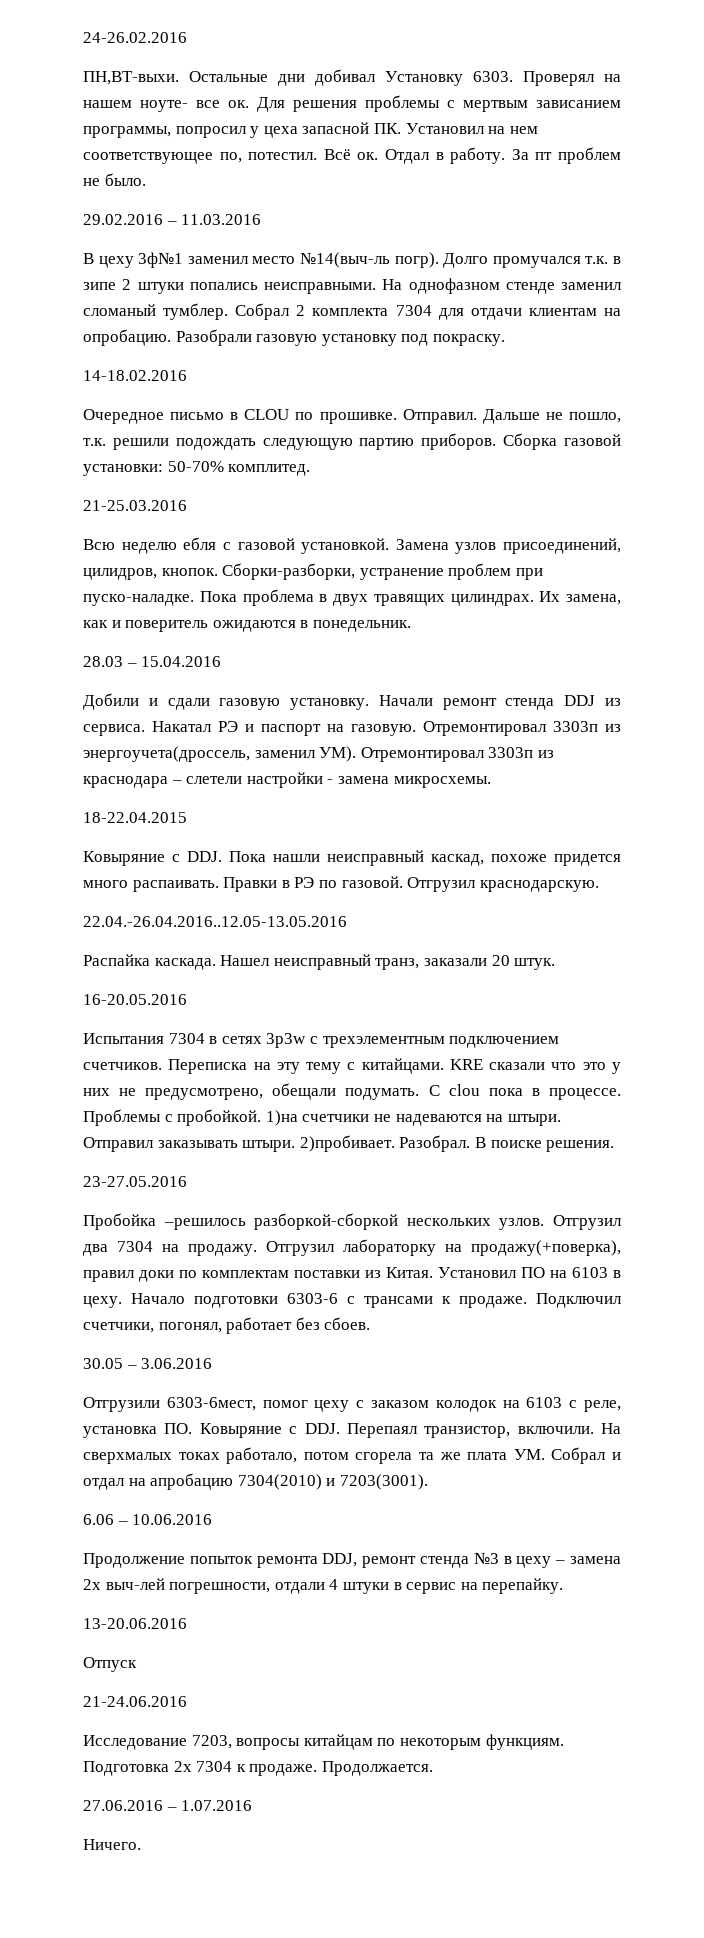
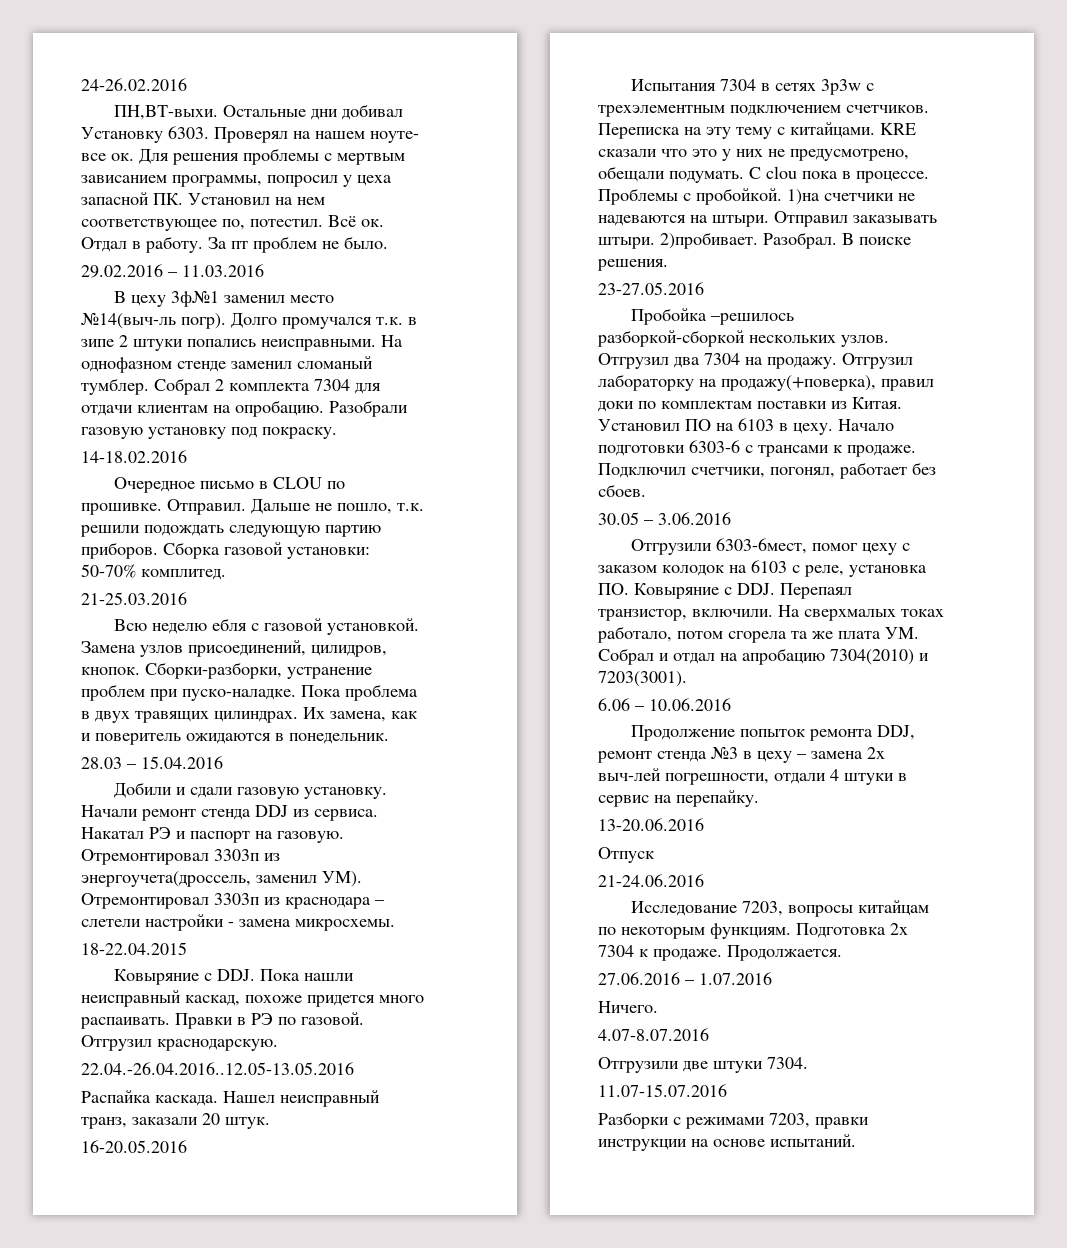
(141, 1844) none -> [598,1028,709,1041] [598,1057,808,1073] [598,1084,727,1097] [598,1112,869,1129] [598,1134,856,1151] // 4.07-8.07.2016 // Отгрузили две штуки 7304. // 11.07-15.07.2016 // Разборки с режимами 7203, правки инструкции на основе испытаний.

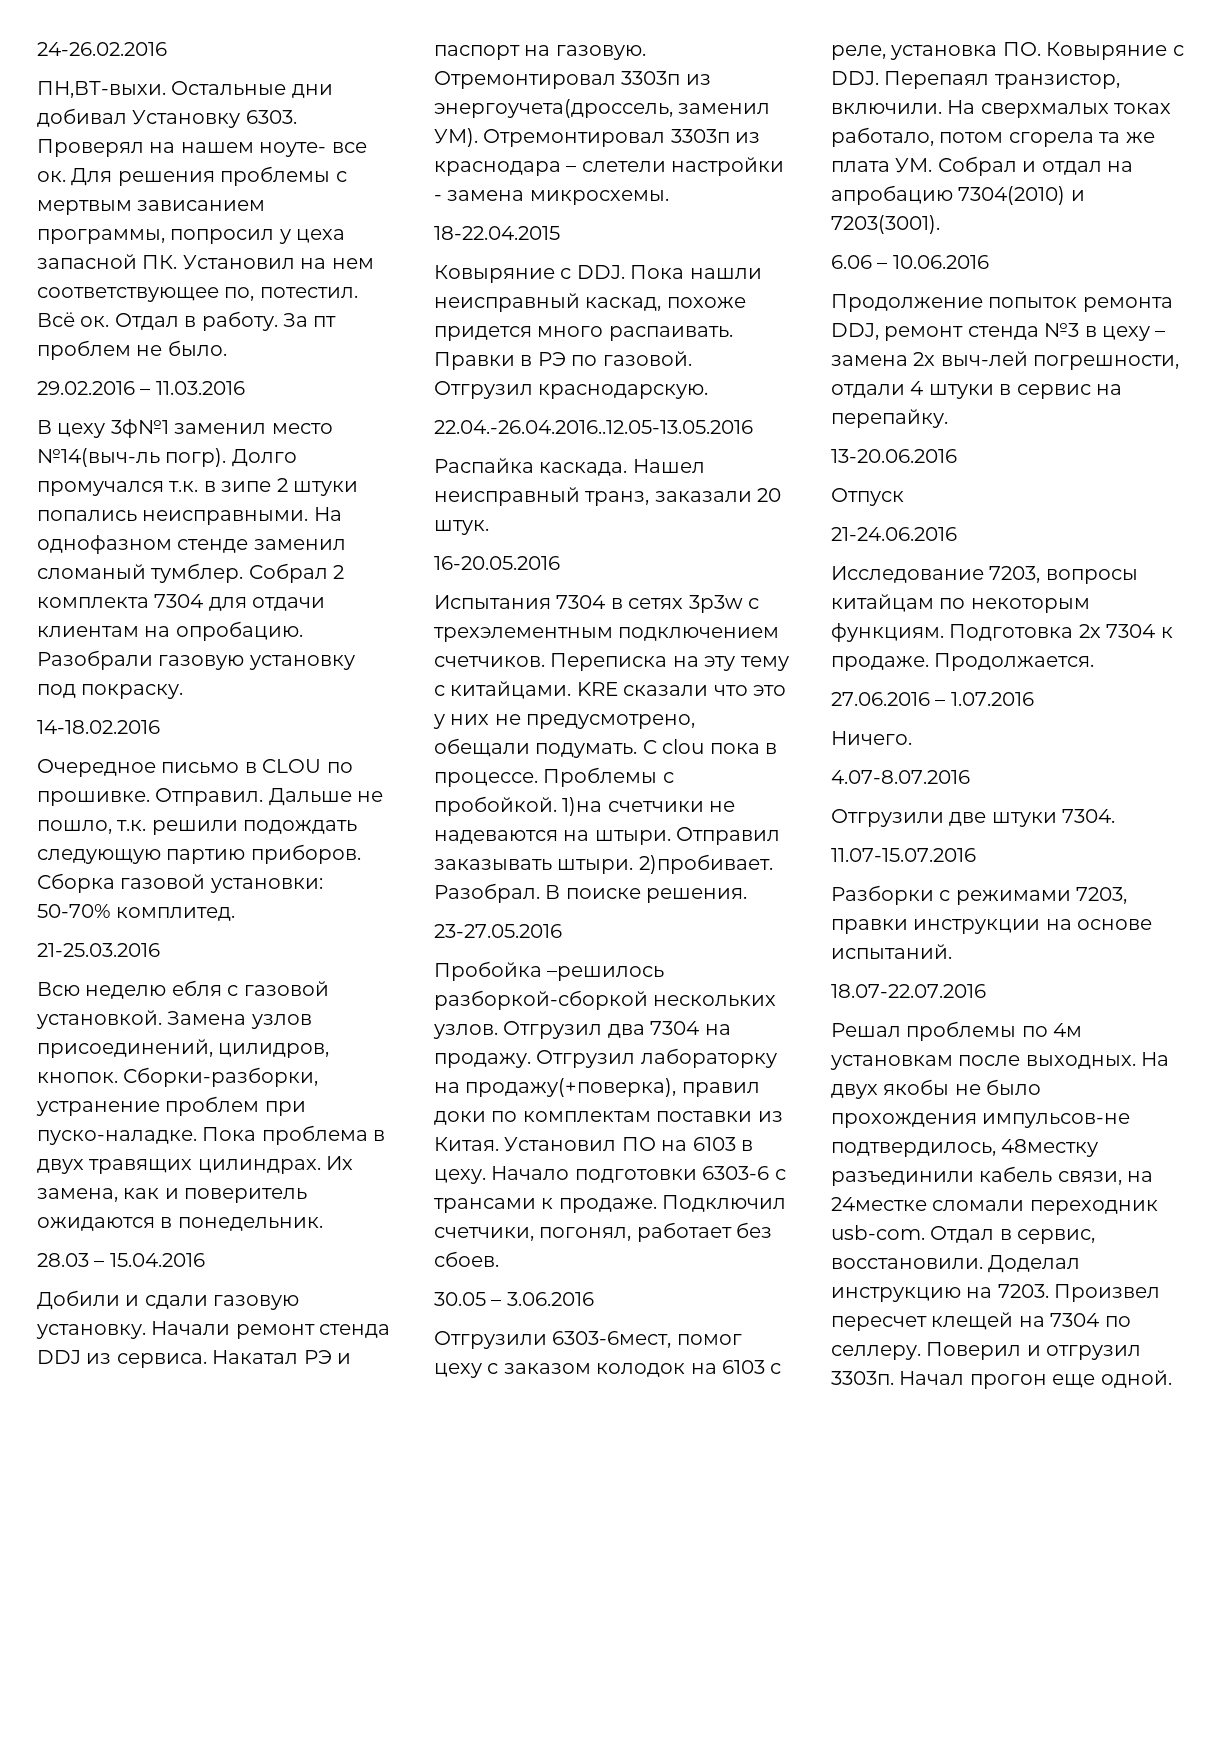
(856, 1140) none -> [831,984,986,998] [831,1021,1083,1041] [830,1052,1170,1070] [831,1079,1042,1099] [831,1113,1131,1128] [831,1139,1099,1157] [831,1166,1154,1186] [831,1197,1158,1215] [831,1225,1096,1244] [831,1255,1081,1273] [831,1284,1161,1302] [831,1312,1131,1331] [831,1342,1142,1360] [831,1370,1172,1389] // 18.07-22.07.2016 // Решал проблемы по 4м установкам после выходных. На двух якобы не было прохождения импульсов-не подтвердилось, 48местку разъединили кабель связи, на 24местке сломали переходник usb-com. Отдал в сервис, восстановили. Доделал инструкцию на 7203. Произвел пересчет клещей на 7304 по селлеру. Поверил и отгрузил 3303п. Начал прогон еще одной.

